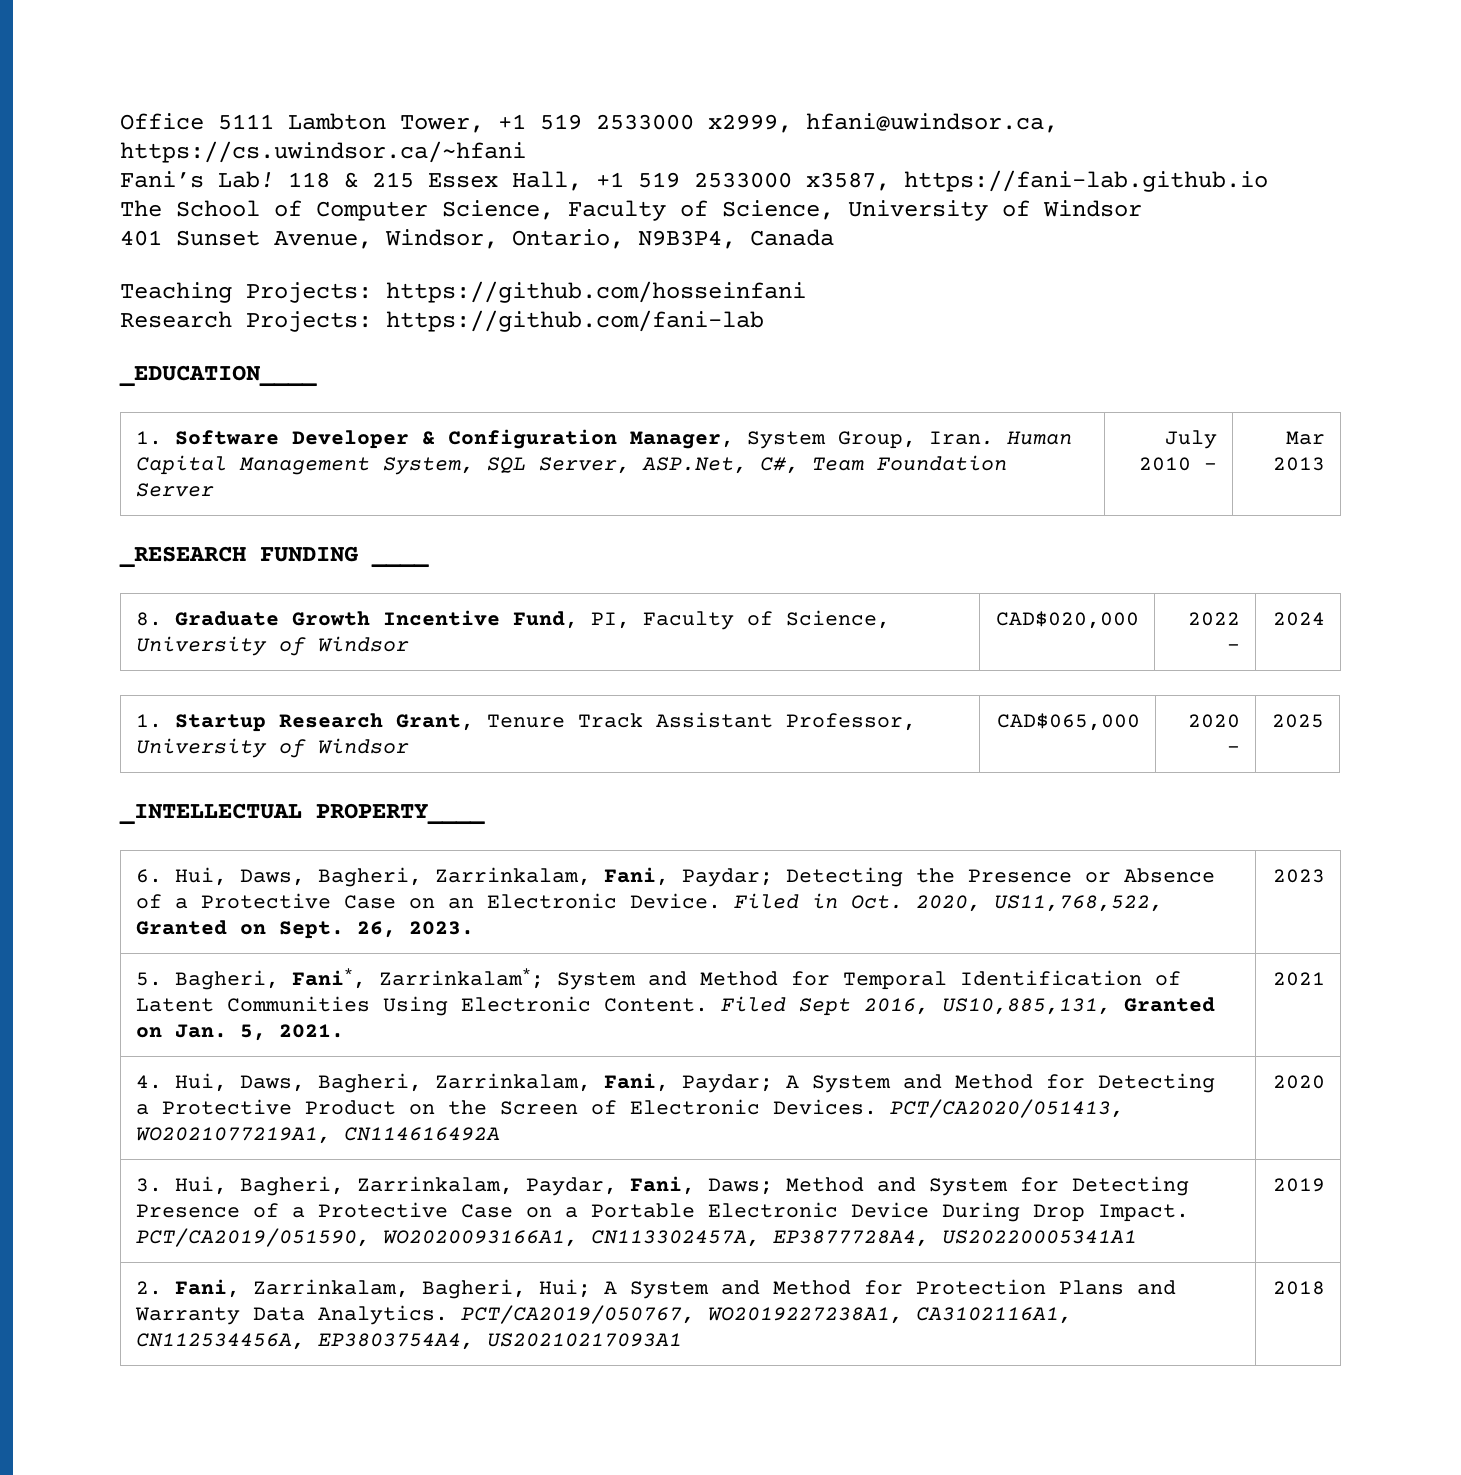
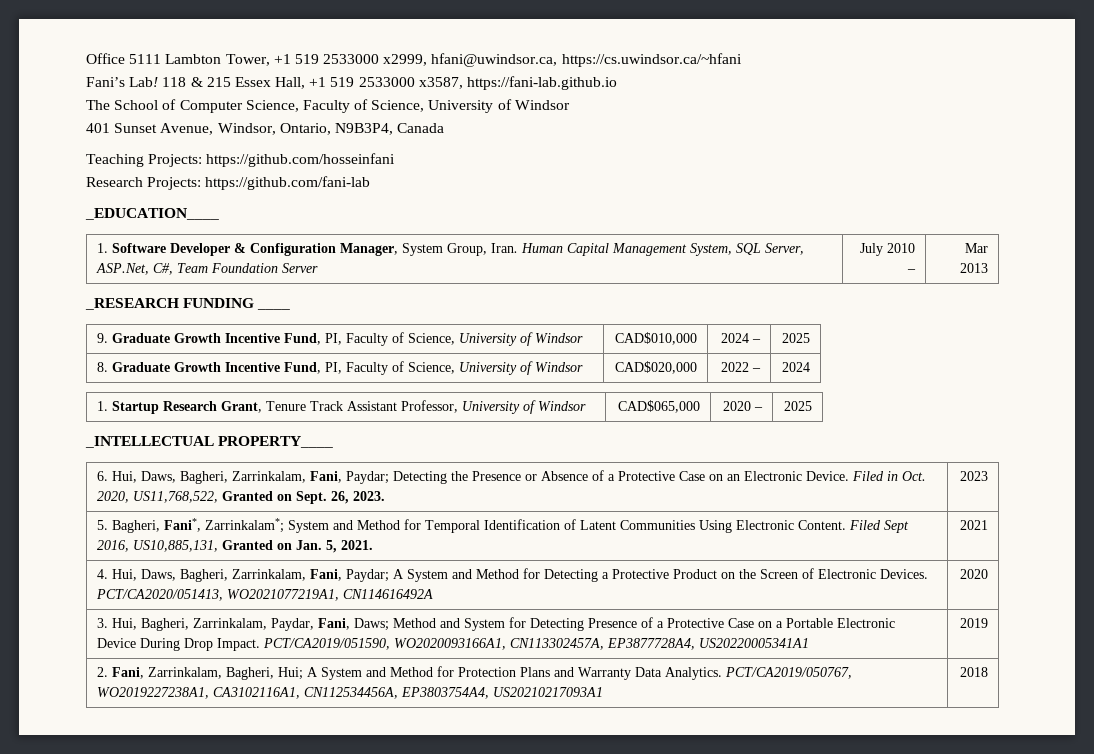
(429, 564) none -> [96,332,583,346] [615,332,698,345] [721,333,762,343] [782,333,811,343] // 9. Graduate Growth Incentive Fund, PI, Faculty of Science, University of Windsor | CAD$010,000 | 2024 – | 2025

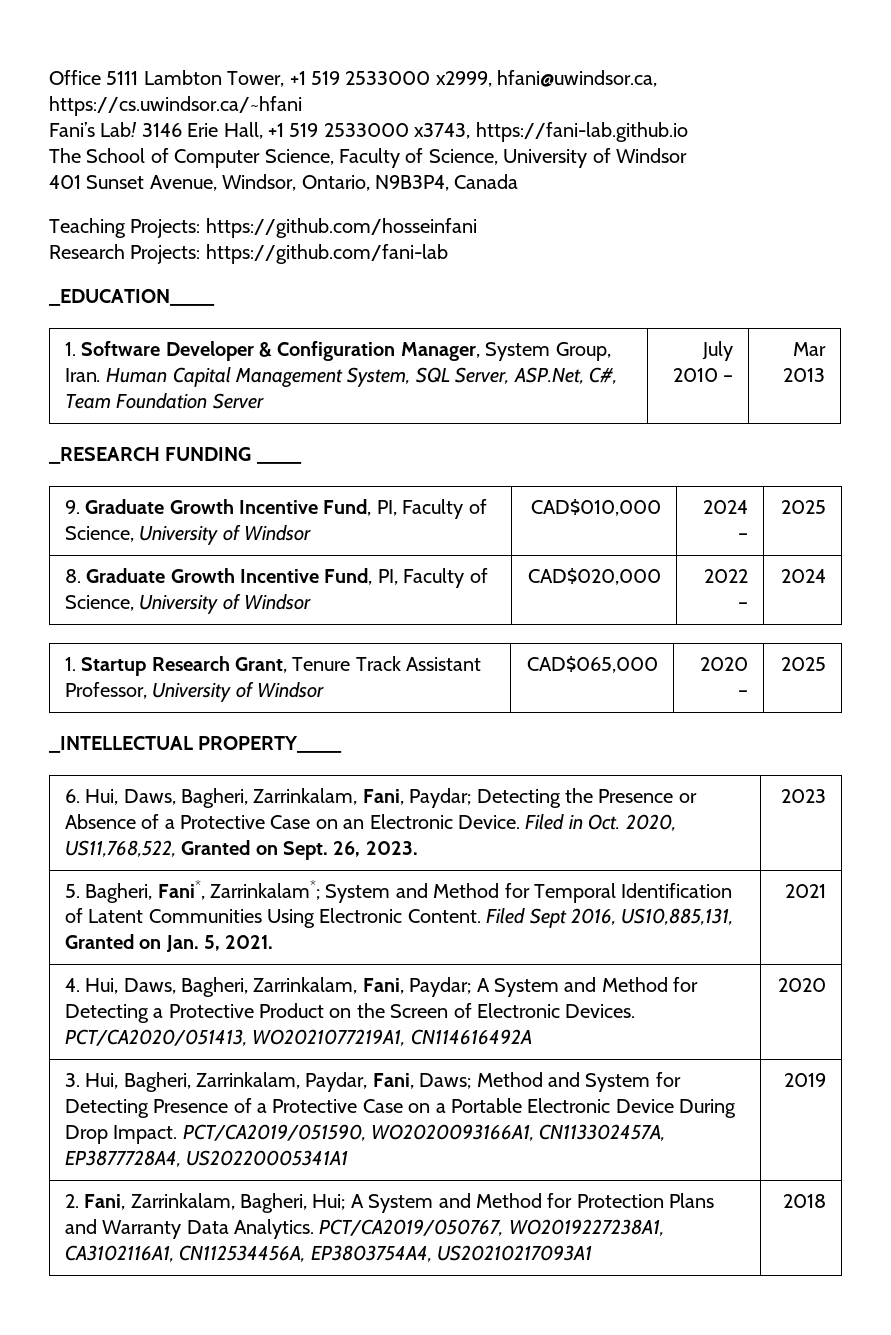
[162,77,271,87] 118 & 215 Essex -> [141,123,219,137] 3146 Erie
[418,77,463,89] x3587, -> [414,123,471,139] x3743,

